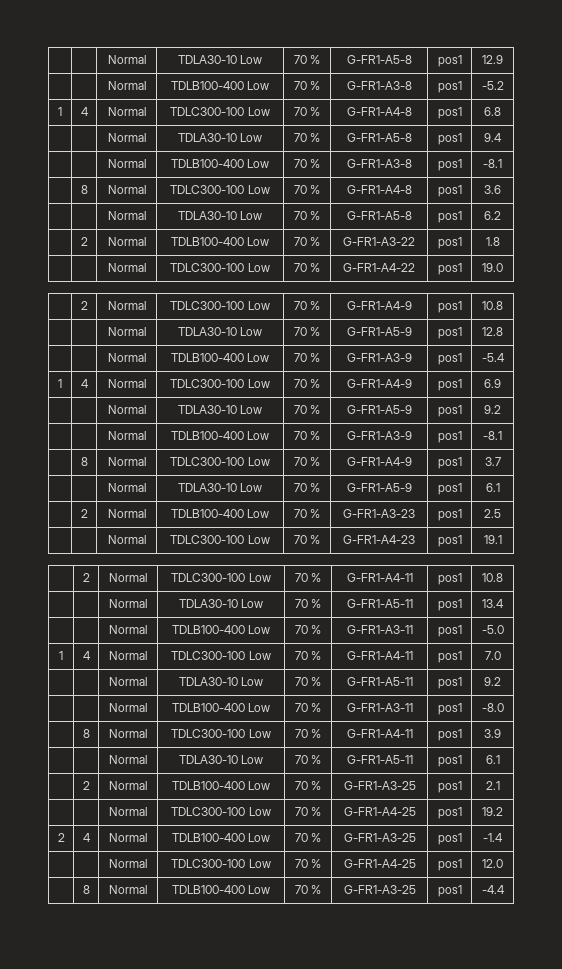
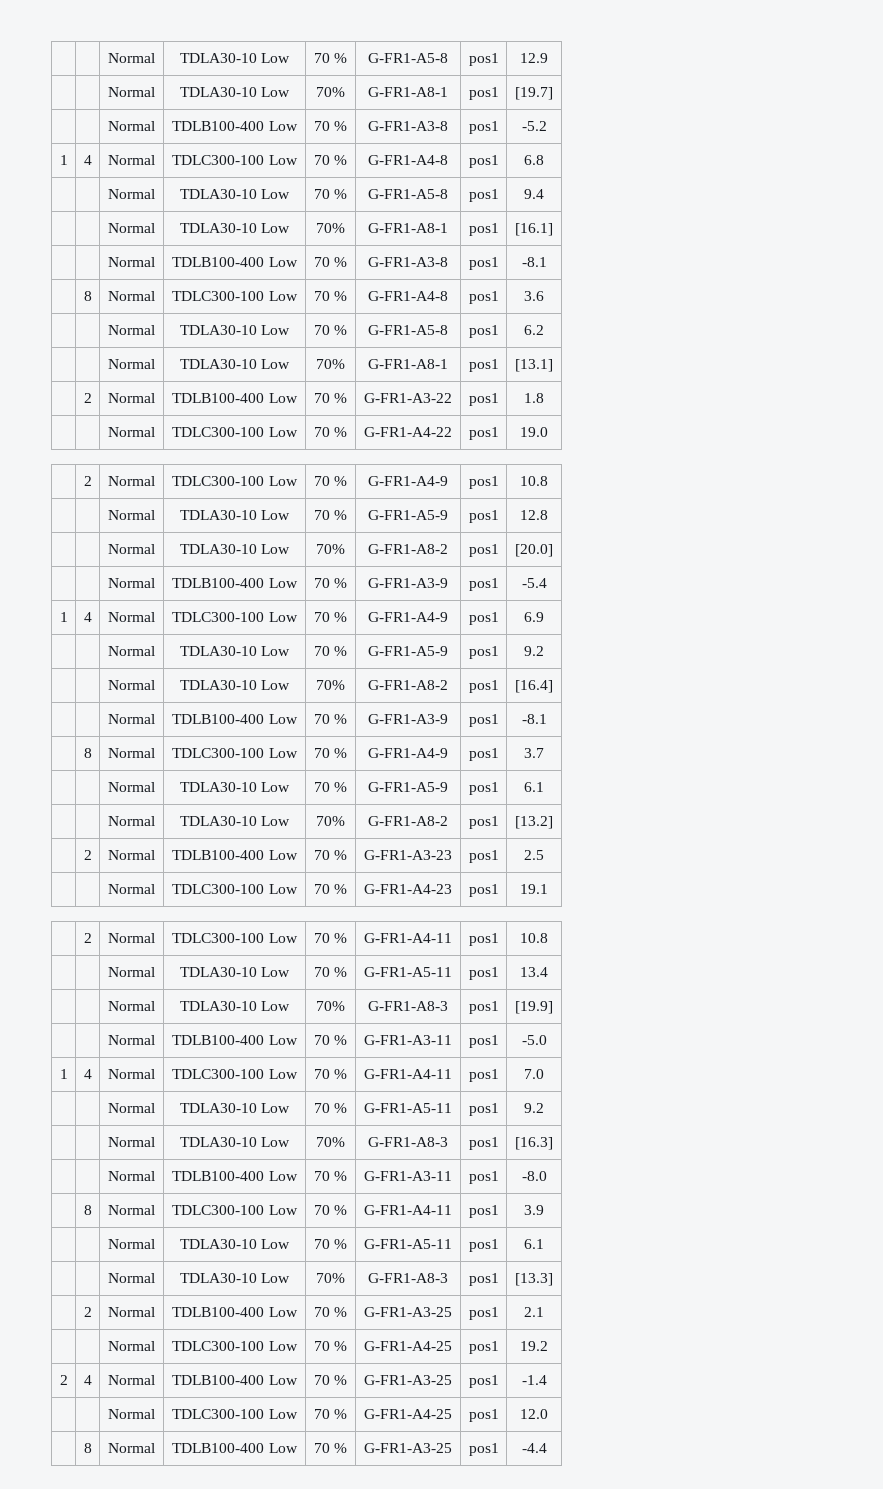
(503, 59) none -> [108,87,155,97] [179,87,291,97] [316,87,345,97] [368,87,448,97] [468,87,499,100] [515,87,553,100] // | | Normal | TDLA30-10 Low | 70% | G-FR1-A8-1 | pos1 | [19.7]
(502, 137) none -> [108,223,155,233] [179,223,291,233] [316,223,345,233] [368,223,448,233] [468,223,499,236] [515,223,553,236] // | | Normal | TDLA30-10 Low | 70% | G-FR1-A8-1 | pos1 | [16.1]
(501, 215) none -> [108,359,155,369] [179,359,291,369] [316,359,345,369] [368,359,448,369] [468,359,499,372] [515,359,553,372] // | | Normal | TDLA30-10 Low | 70% | G-FR1-A8-1 | pos1 | [13.1]
(503, 331) none -> [108,544,155,554] [179,544,291,554] [316,544,345,554] [368,544,448,554] [468,544,499,557] [515,544,553,557] // | | Normal | TDLA30-10 Low | 70% | G-FR1-A8-2 | pos1 | [20.0]
(501, 409) none -> [108,680,155,690] [179,680,291,690] [316,680,345,690] [368,680,448,690] [468,680,499,693] [515,680,553,693] // | | Normal | TDLA30-10 Low | 70% | G-FR1-A8-2 | pos1 | [16.4]
(500, 487) none -> [108,816,155,826] [179,816,291,826] [316,816,345,826] [368,816,448,826] [468,816,499,829] [515,816,553,829] // | | Normal | TDLA30-10 Low | 70% | G-FR1-A8-2 | pos1 | [13.2]
(504, 603) none -> [108,1001,155,1011] [179,1001,291,1011] [316,1001,345,1011] [368,1001,448,1011] [468,1001,499,1014] [515,1001,553,1014] // | | Normal | TDLA30-10 Low | 70% | G-FR1-A8-3 | pos1 | [19.9]
(501, 681) none -> [108,1137,155,1147] [179,1137,291,1147] [316,1137,345,1147] [368,1137,448,1147] [468,1137,499,1150] [515,1137,553,1150] // | | Normal | TDLA30-10 Low | 70% | G-FR1-A8-3 | pos1 | [16.3]
(500, 759) none -> [108,1273,155,1283] [179,1273,291,1283] [316,1273,345,1283] [368,1273,448,1283] [468,1273,499,1286] [515,1273,553,1286] // | | Normal | TDLA30-10 Low | 70% | G-FR1-A8-3 | pos1 | [13.3]

